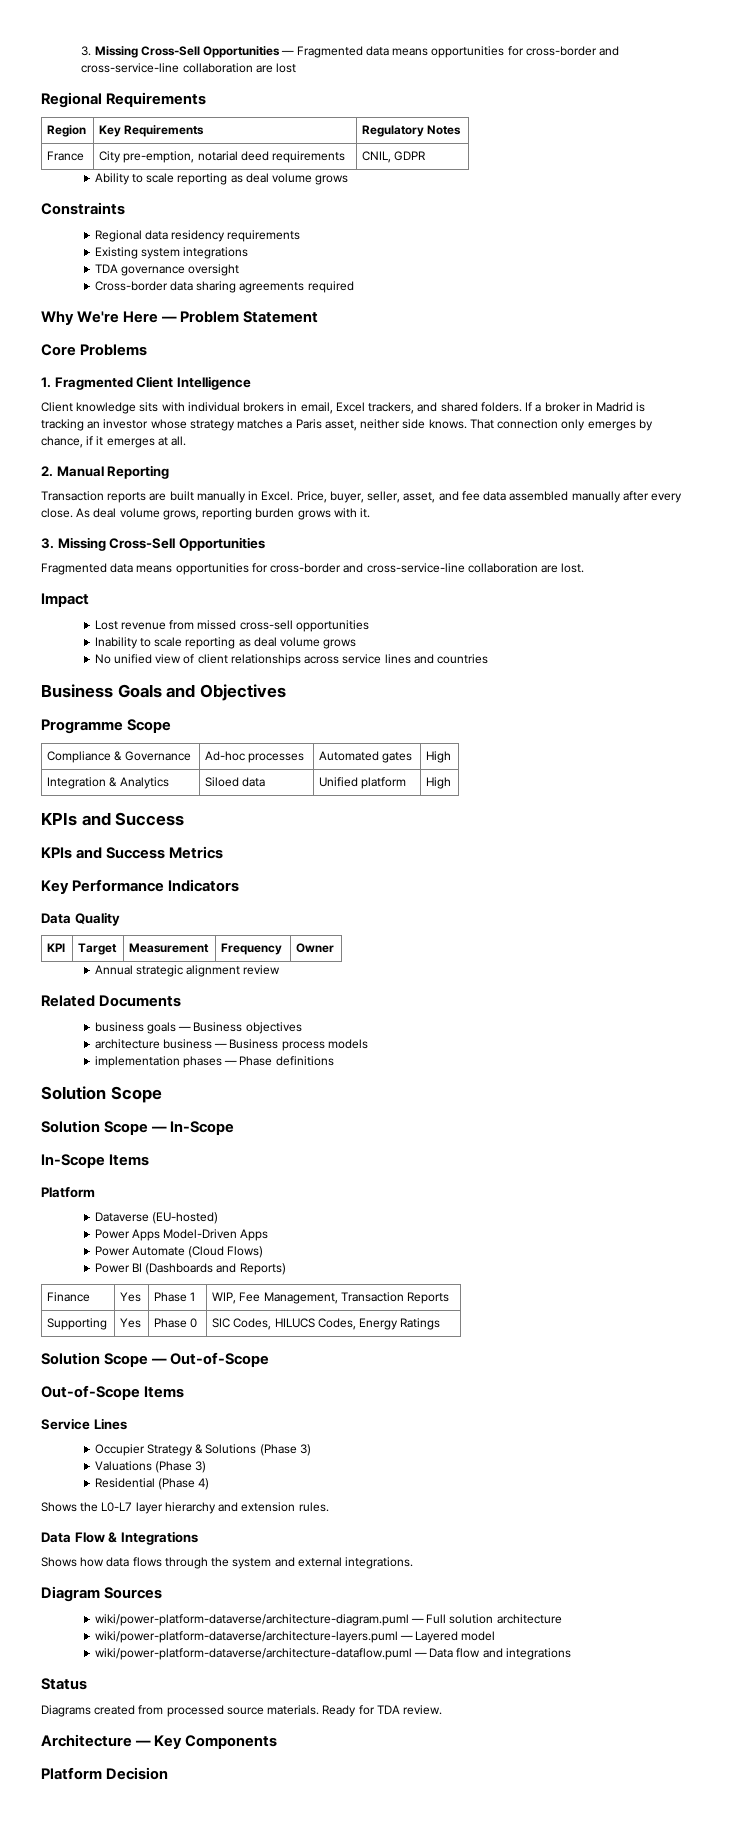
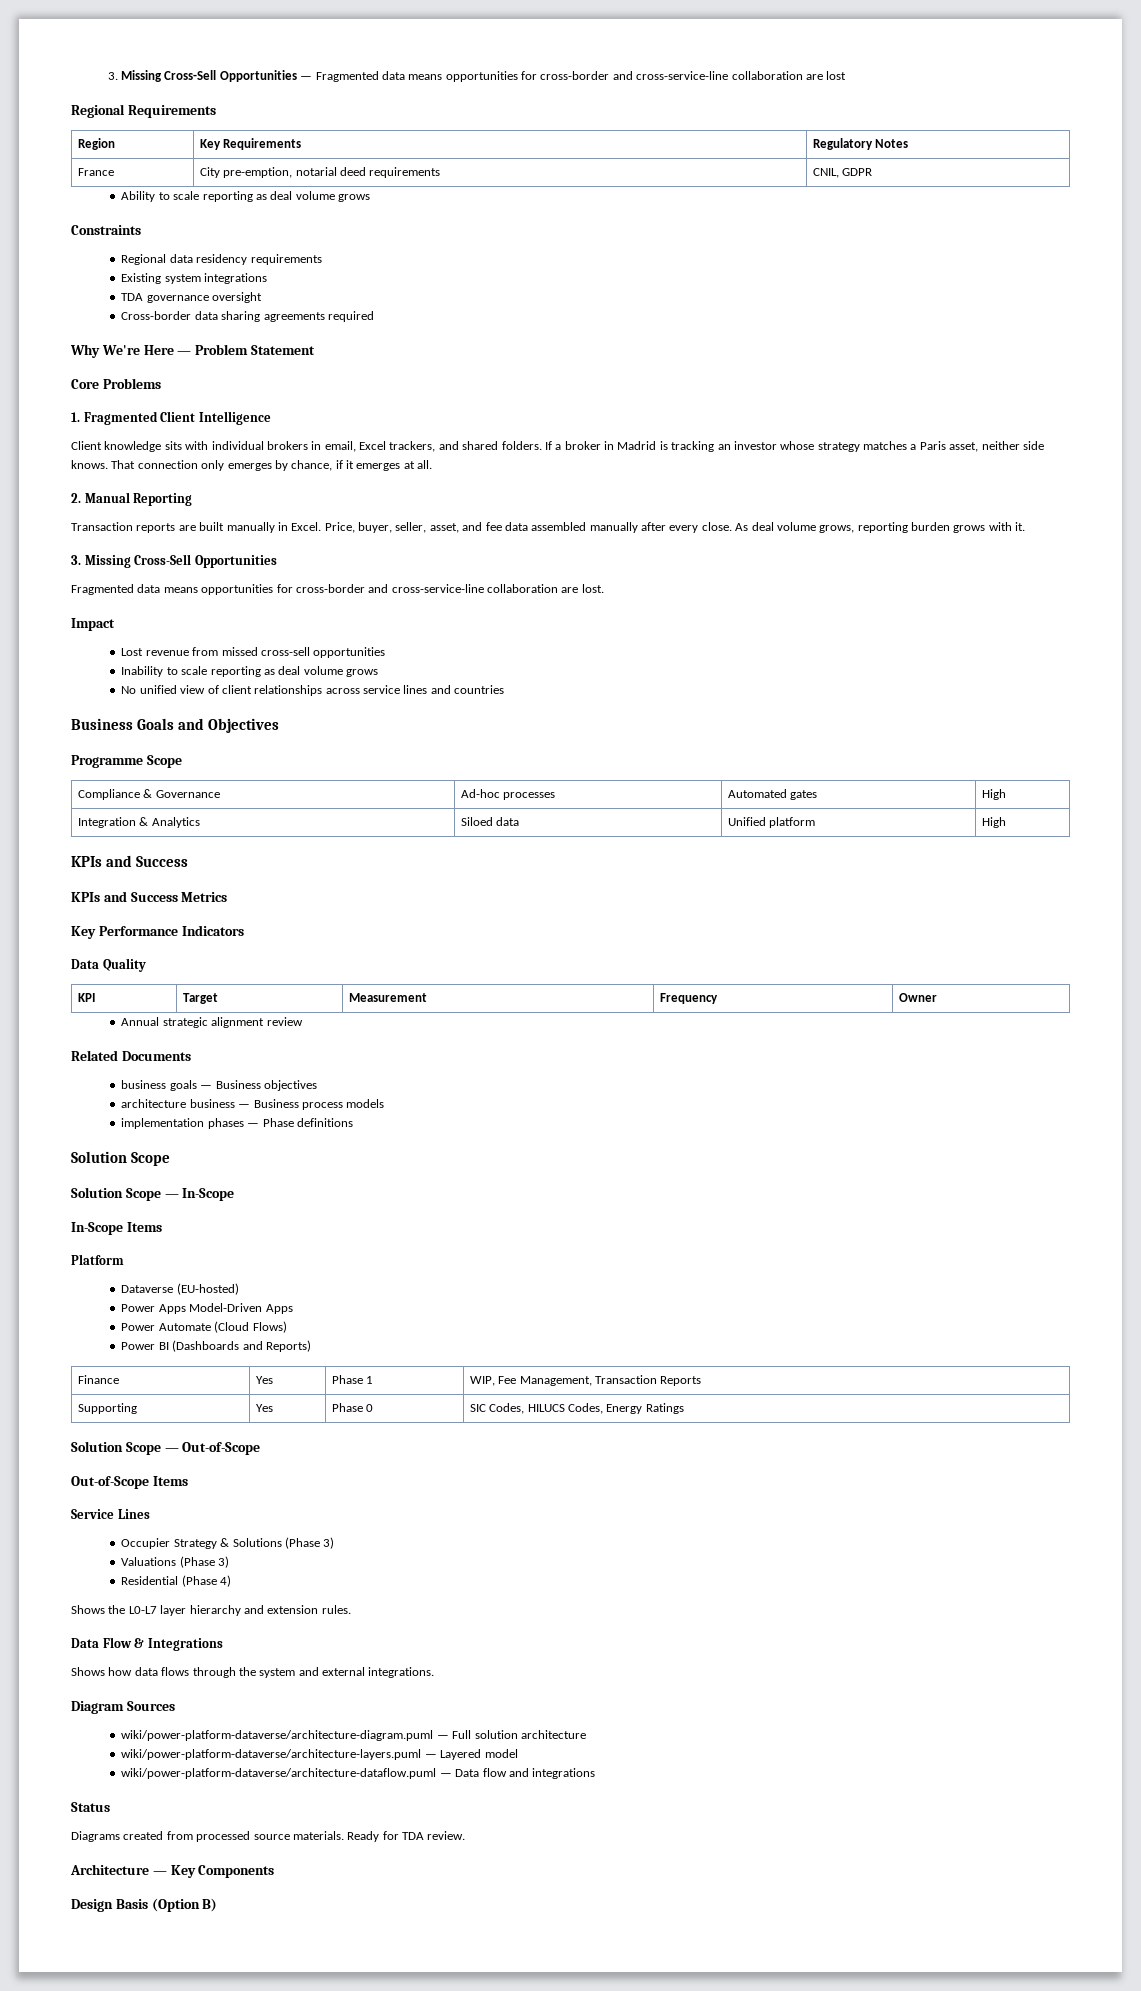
[41,1767,169,1780] Platform Decision -> [71,1898,218,1912] Design Basis (Option B)

